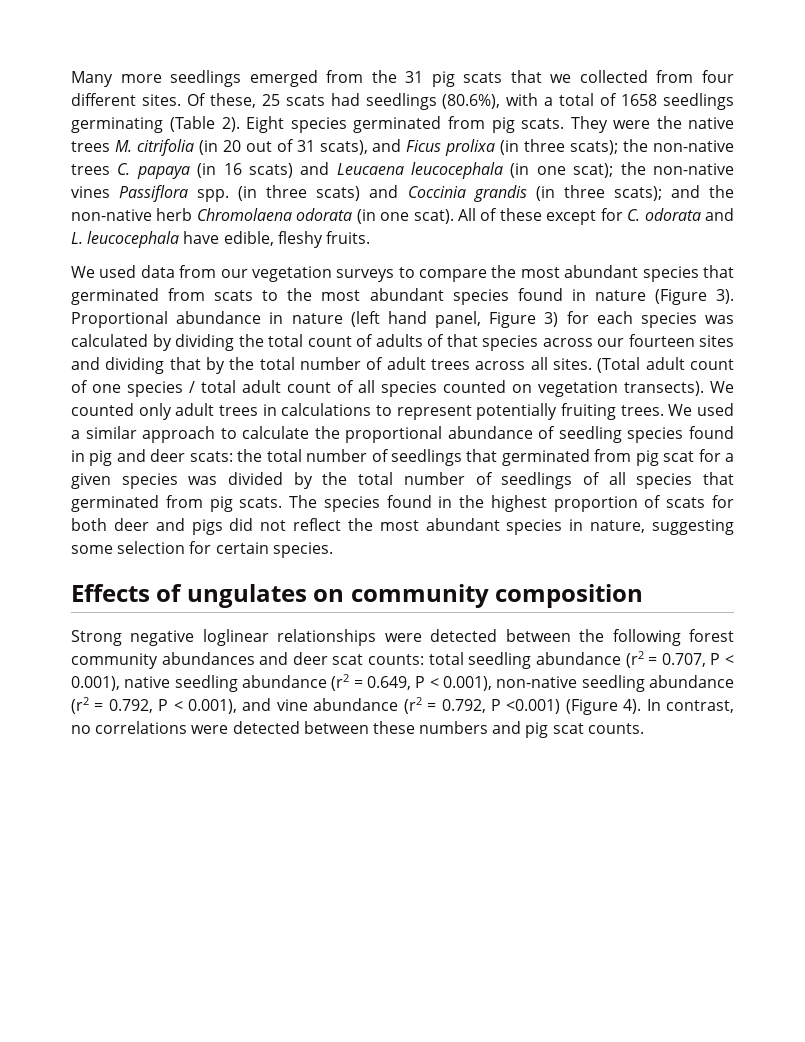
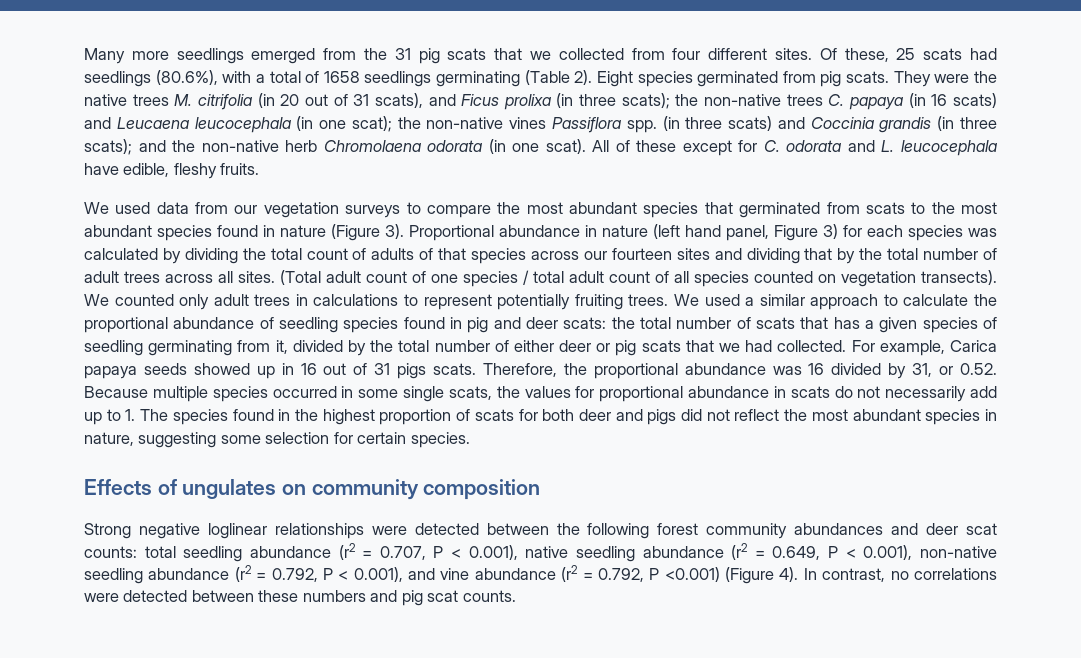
[390,449,734,466] [71,473,218,489] seedlings that germinated from pig scat for a given species was -> [756,317,998,333] [84,340,288,356] scats that has a given species of seedling germinating from it,
[501,472,735,489] [71,495,283,512] seedlings of all species that germinated from pig scats. -> [513,340,997,356] [84,363,998,379] [84,386,998,402] [84,409,136,425] either deer or pig scats that we had collected. For example, Carica papaya seeds showed up in 16 out of 31 pigs scats. Therefore, the proportional abundance was 16 divided by 31, or 0.52. Because multiple species occurred in some single scats, the values for proportional abundance in scats do not necessarily add up to 1.

